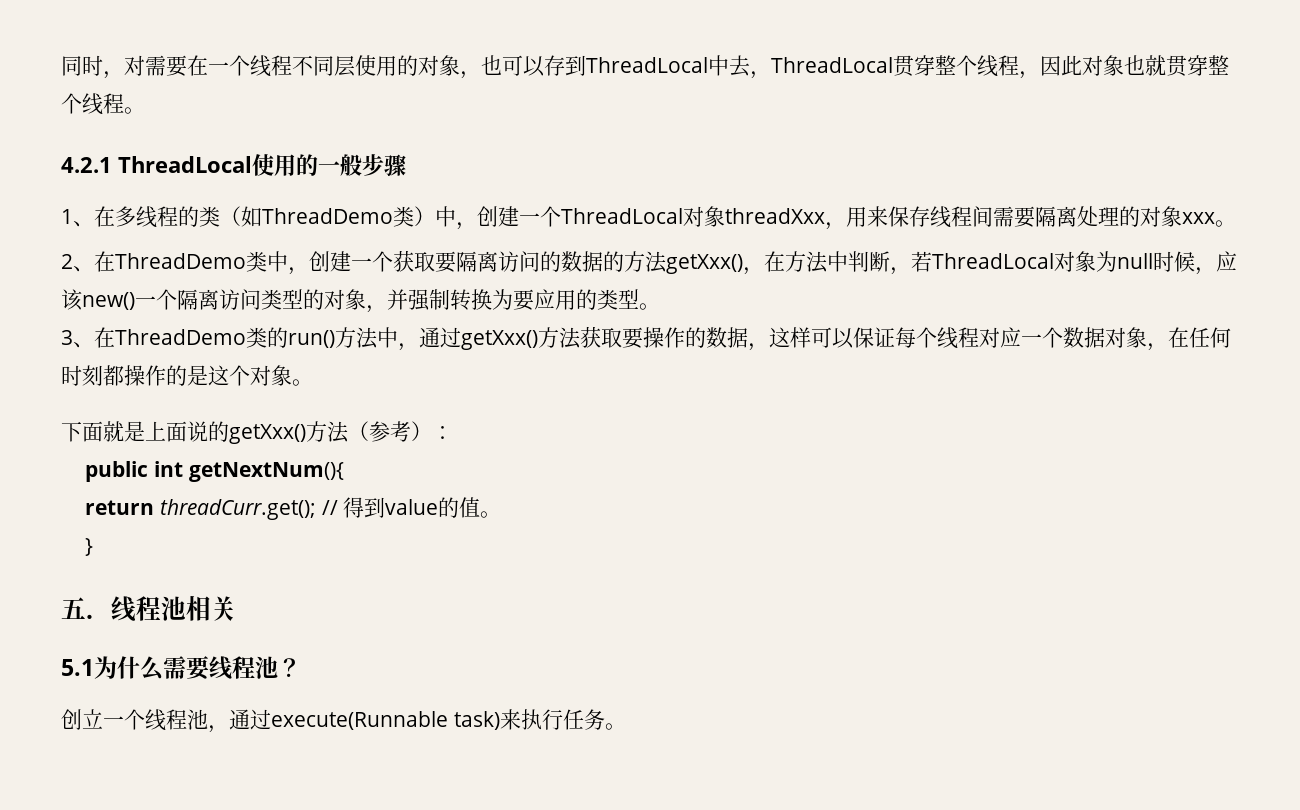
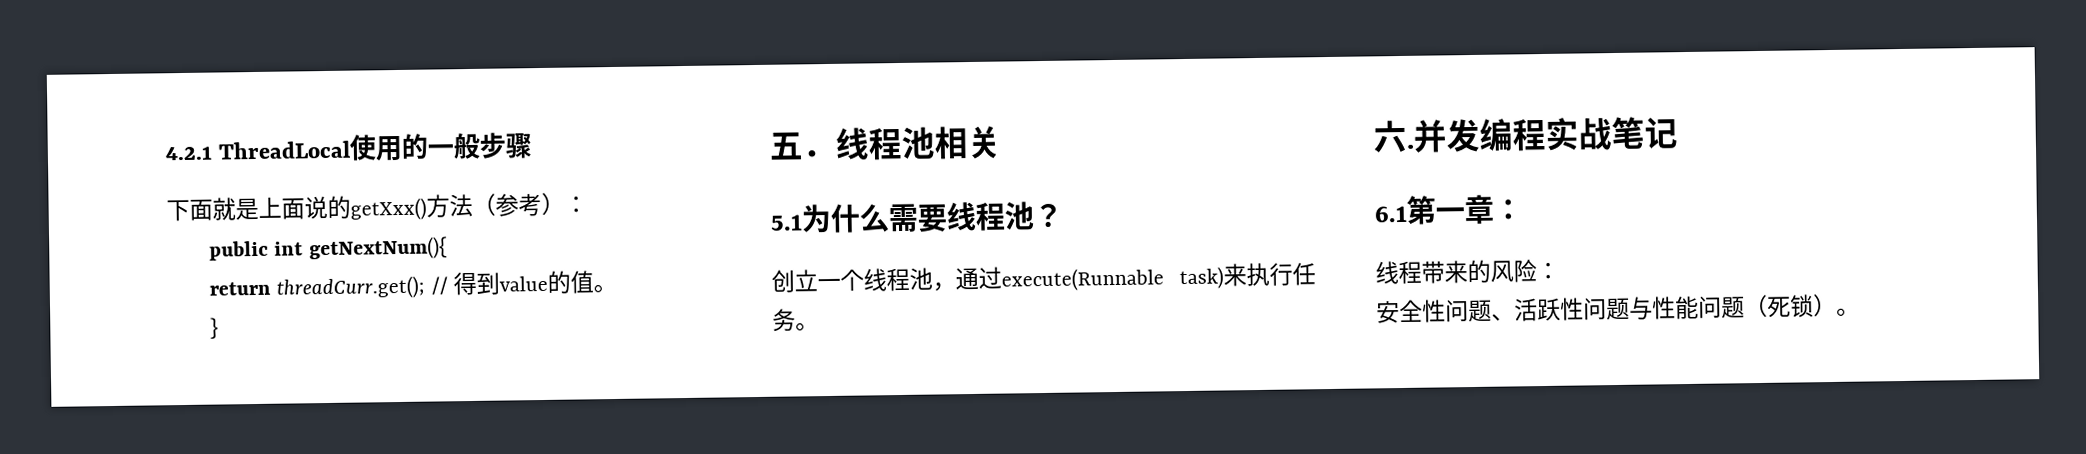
[61,55,1229,79] [61,93,145,115] 同时，对需要在一个线程不同层使用的对象，也可以存到ThreadLocal中去，ThreadLocal贯穿整个线程，因此对象也就贯穿整个线程。 // -> (165, 153) none
[61,206,1236,230] [61,250,1237,275] [61,289,660,313] [61,326,1231,351] [61,365,313,386] // 1、在多线程的类（如ThreadDemo类）中，创建一个ThreadLocal对象threadXxx，用来保存线程间需要隔离处理的对象xxx。 // 2、在ThreadDemo类中，创建一个获取要隔离访问的数据的方法getXxx()，在方法中判断，若ThreadLocal对象为null时候，应该new()一个隔离访问类型的对象，并强制转换为要应用的类型。 // 3、在ThreadDemo类的run()方法中，通过getXxx()方法获取要操作的数据，这样可以保证每个线程对应一个数据对象，在任何时刻都操作的是这个对象。 -> (533, 146) none
(626, 726) none -> [1373,116,1678,153] [1374,194,1523,225] [1375,259,1560,285] [1376,293,1860,324] // 六.并发编程实战笔记 // 6.1第一章： // 线程带来的风险： // 安全性问题、活跃性问题与性能问题（死锁）。

